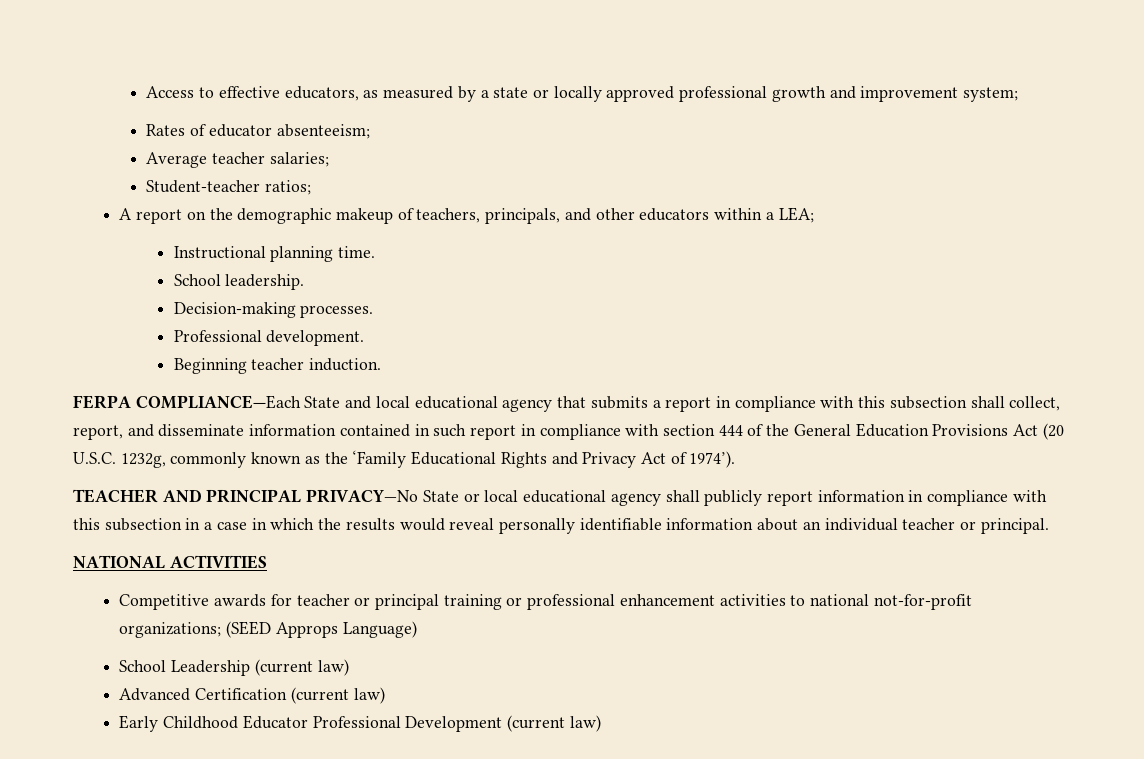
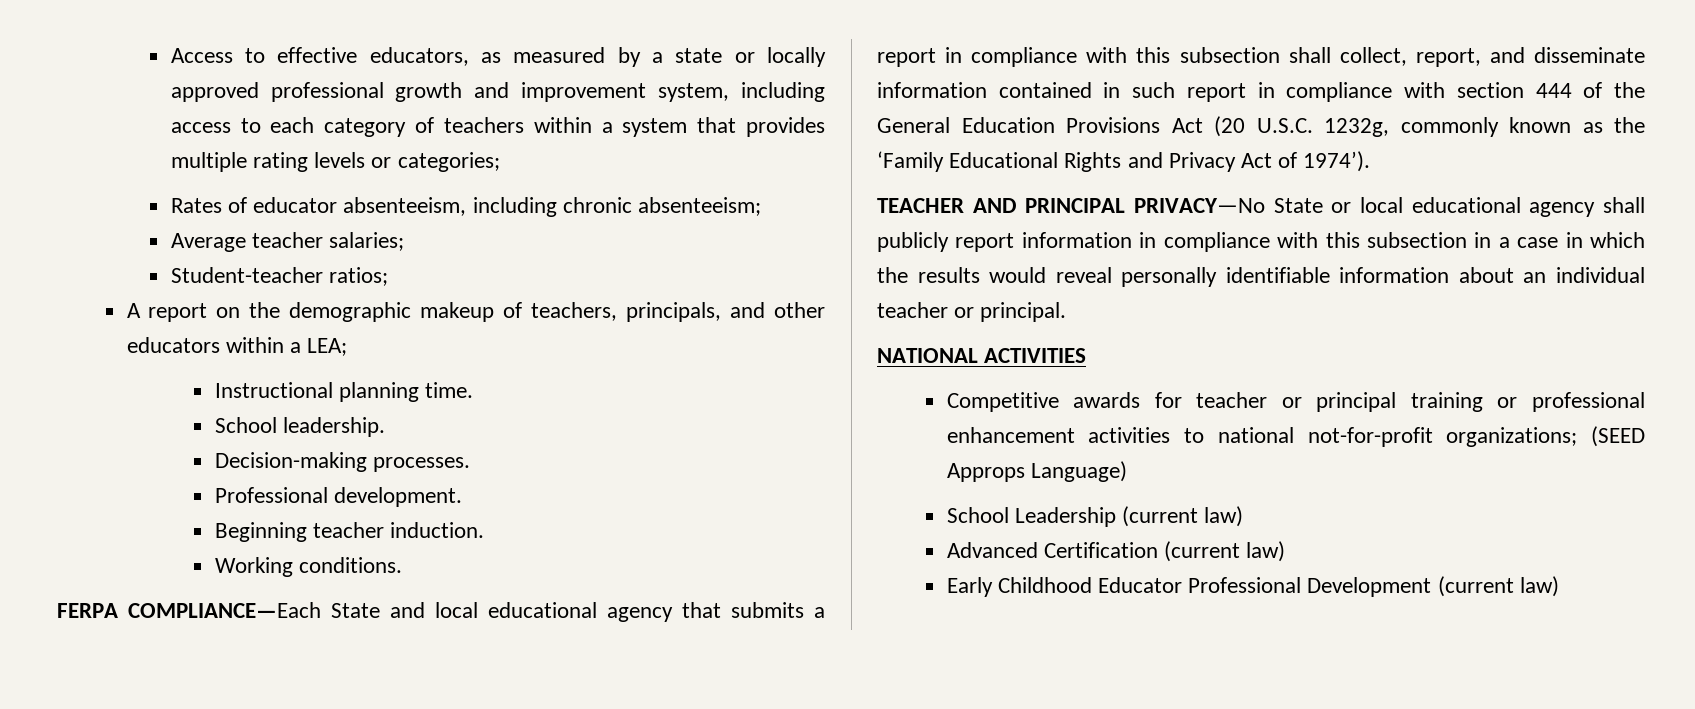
[963,87,1019,102] system; -> [658,82,826,102] [170,117,825,137] [170,152,500,172] system, including access to each category of teachers within a system that provides multiple rating levels or categories;
(272, 130) none -> [343,197,632,217] absenteeism, including chronic
(381, 364) none -> [214,557,403,577] // Working conditions.

